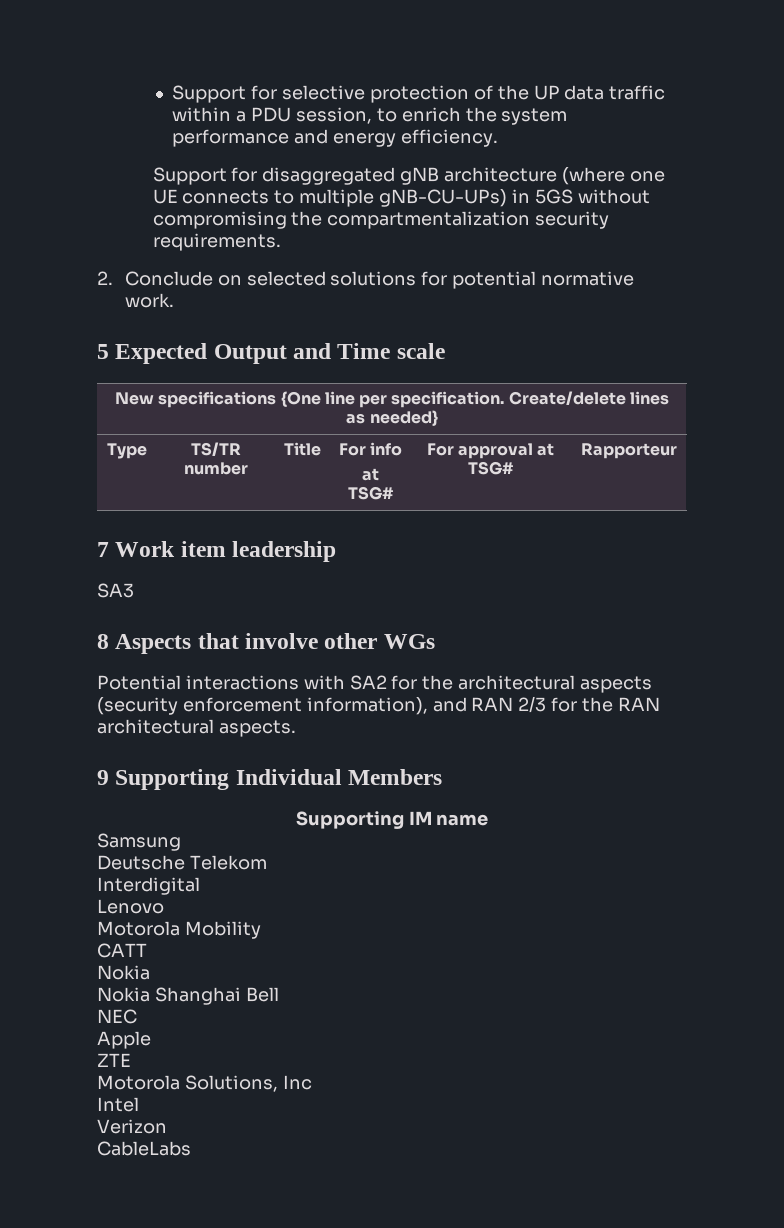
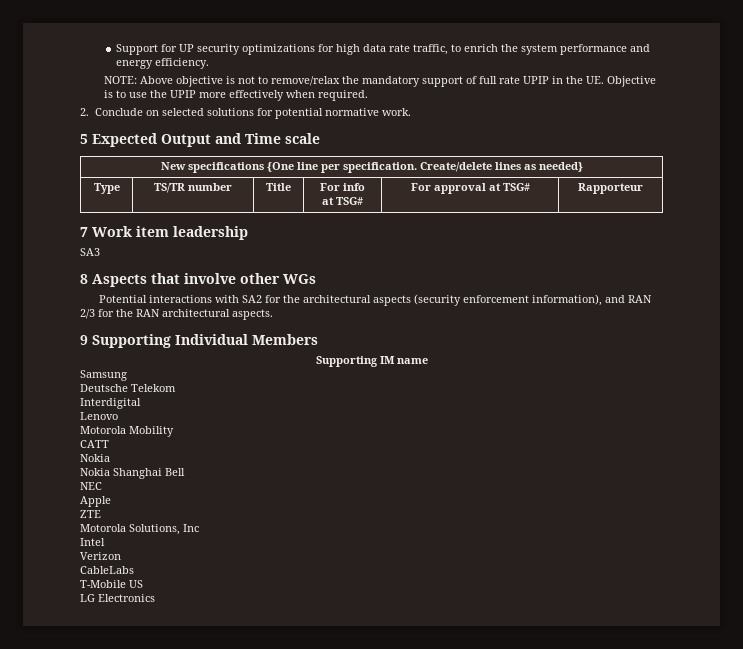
[172,85,666,103] [172,107,372,124] Support for selective protection of the UP data traffic within a PDU session, -> [116,44,449,55] Support for UP security optimizations for high data rate traffic,
[152,167,665,185] [152,189,650,207] [152,211,610,229] [152,233,281,251] Support for disaggregated gNB architecture (where one UE connects to multiple gNB-CU-UPs) in 5GS without compromising the compartmentalization security requirements. -> [104,76,657,87] [104,90,369,101] NOTE: Above objective is not to remove/relax the mandatory support of full rate UPIP in the UE. Objective is to use the UPIP more effectively when required.
(191, 1148) none -> [80,580,143,588] [80,594,155,602] // T-Mobile US // LG Electronics

